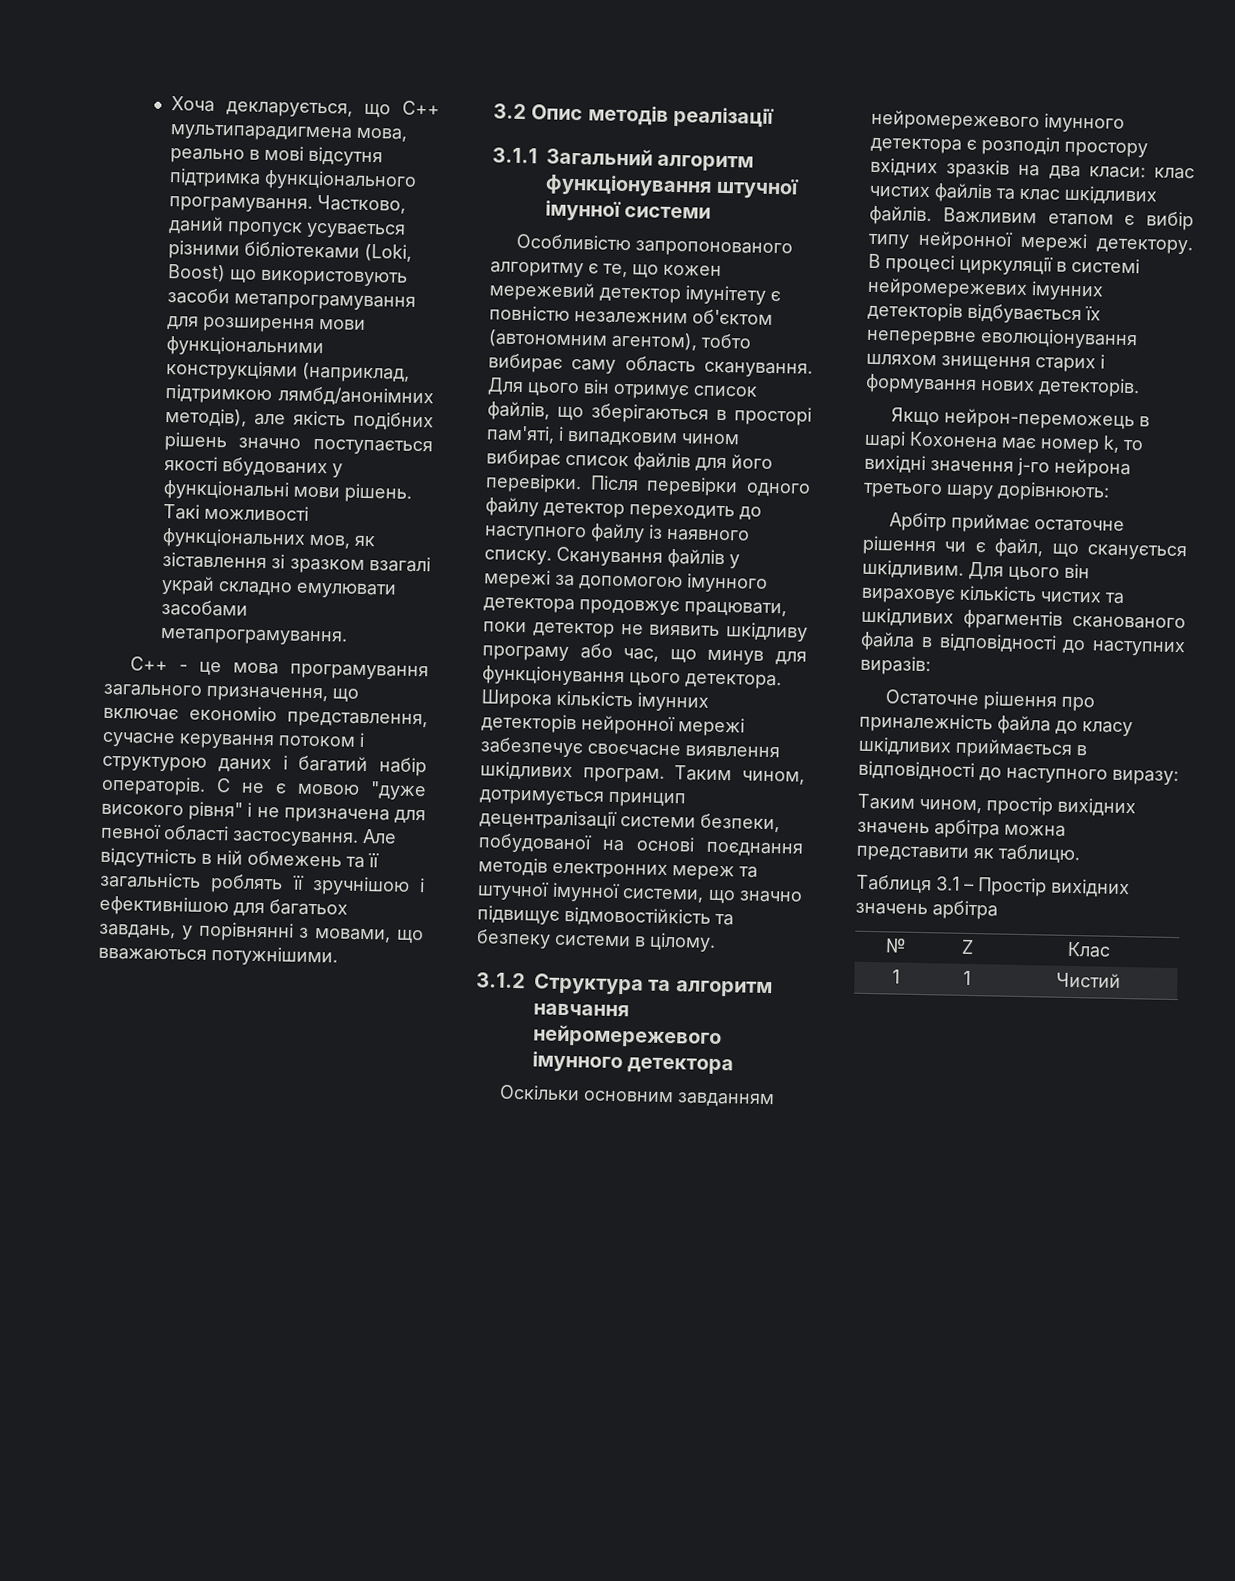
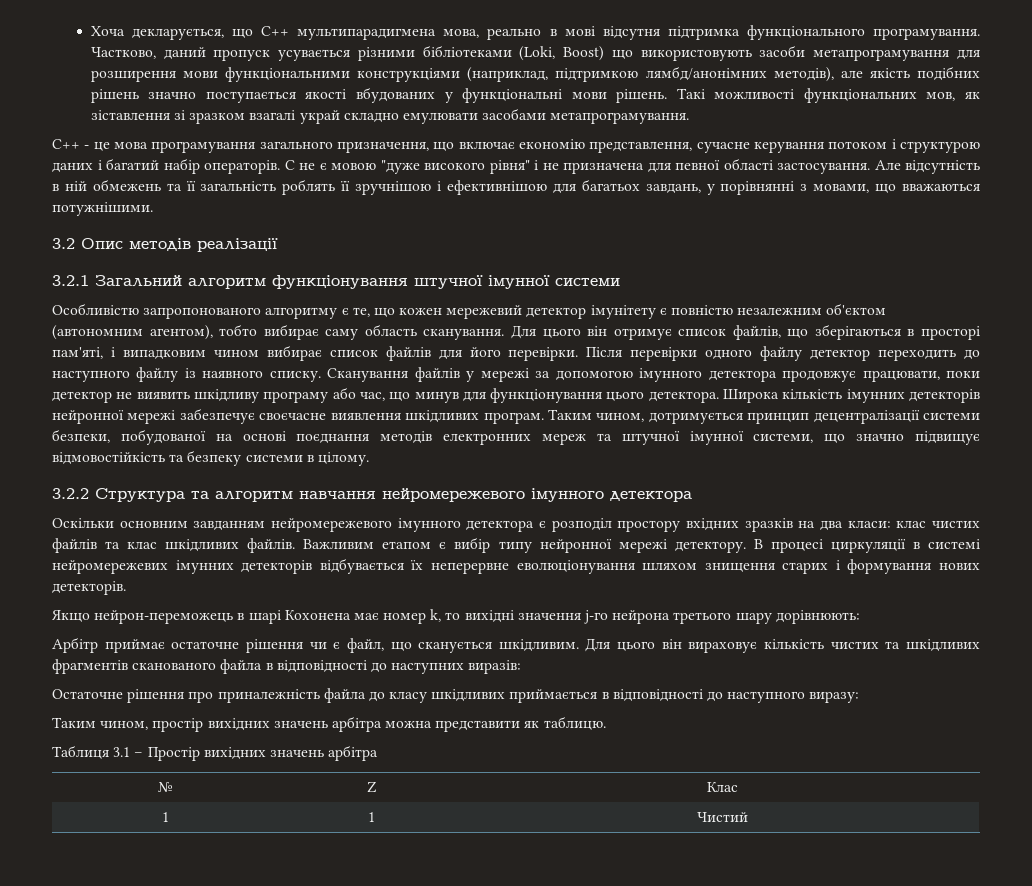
[492,147,538,164] 3.1.1 -> [52,275,89,286] 3.2.1
[476,972,526,989] 3.1.2 -> [52,488,89,499] 3.2.2

